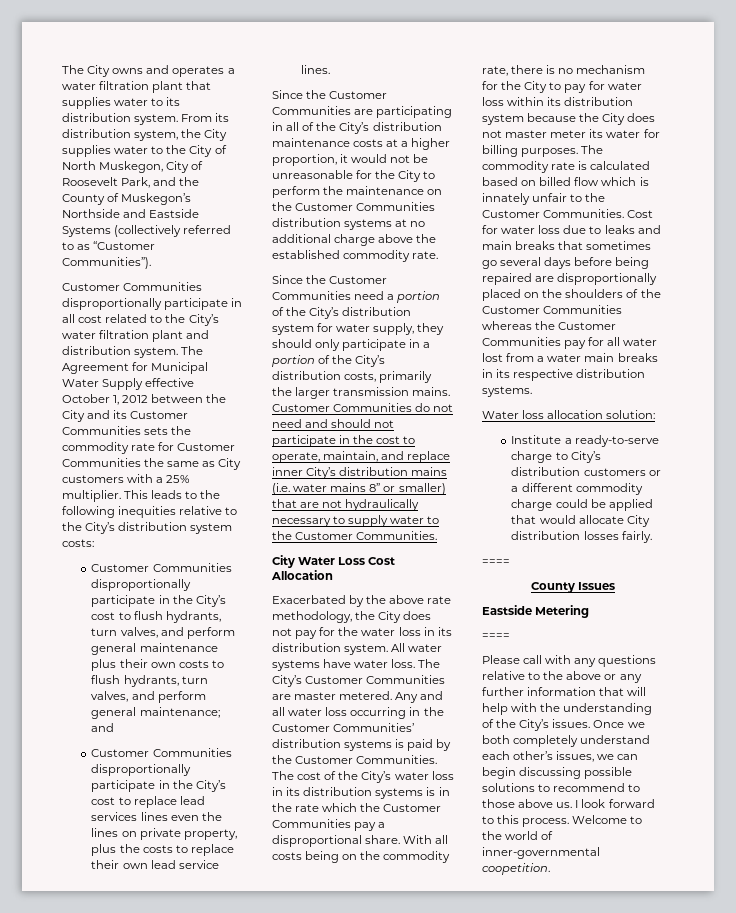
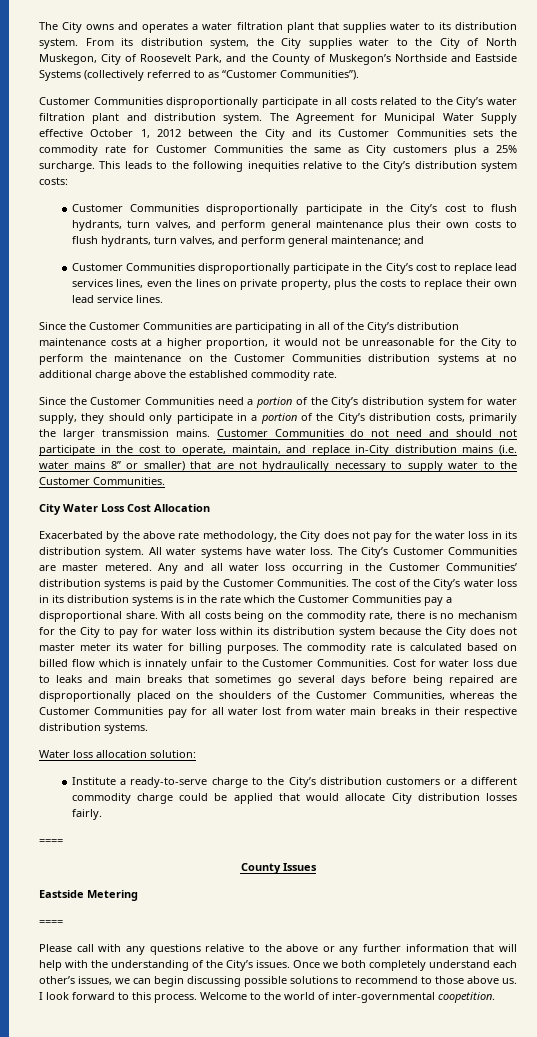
[78,315,103,323] cost -> [350,97,377,105] costs
[127,474,154,483] with -> [454,145,476,156] plus
[62,490,121,502] multiplier. -> [39,161,95,172] surcharge.
[140,812,168,821] lines -> [116,279,144,288] lines,
[272,467,337,479] inner City’s -> [355,445,390,456] in-City
[543,305,623,314] Communities -> [372,691,445,700] Communities,
[537,356,545,362] a -> (312, 711) none
[496,369,511,378] its -> [434,707,460,715] their
(568, 456) none -> [267,777,285,785] the
[482,847,600,859] inner-governmental -> [332,992,435,1003] inter-governmental

